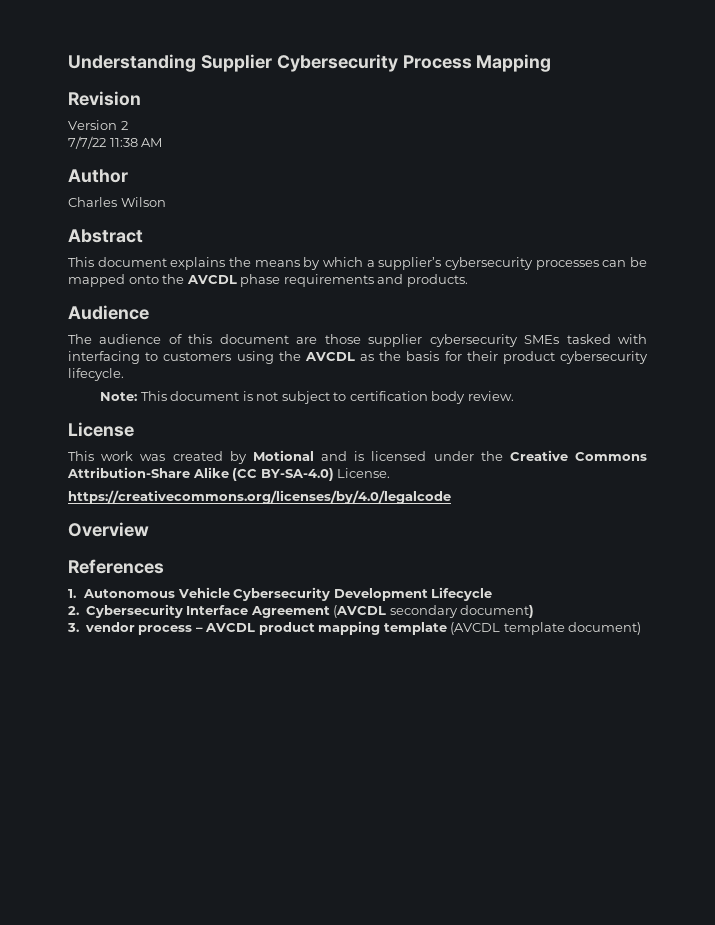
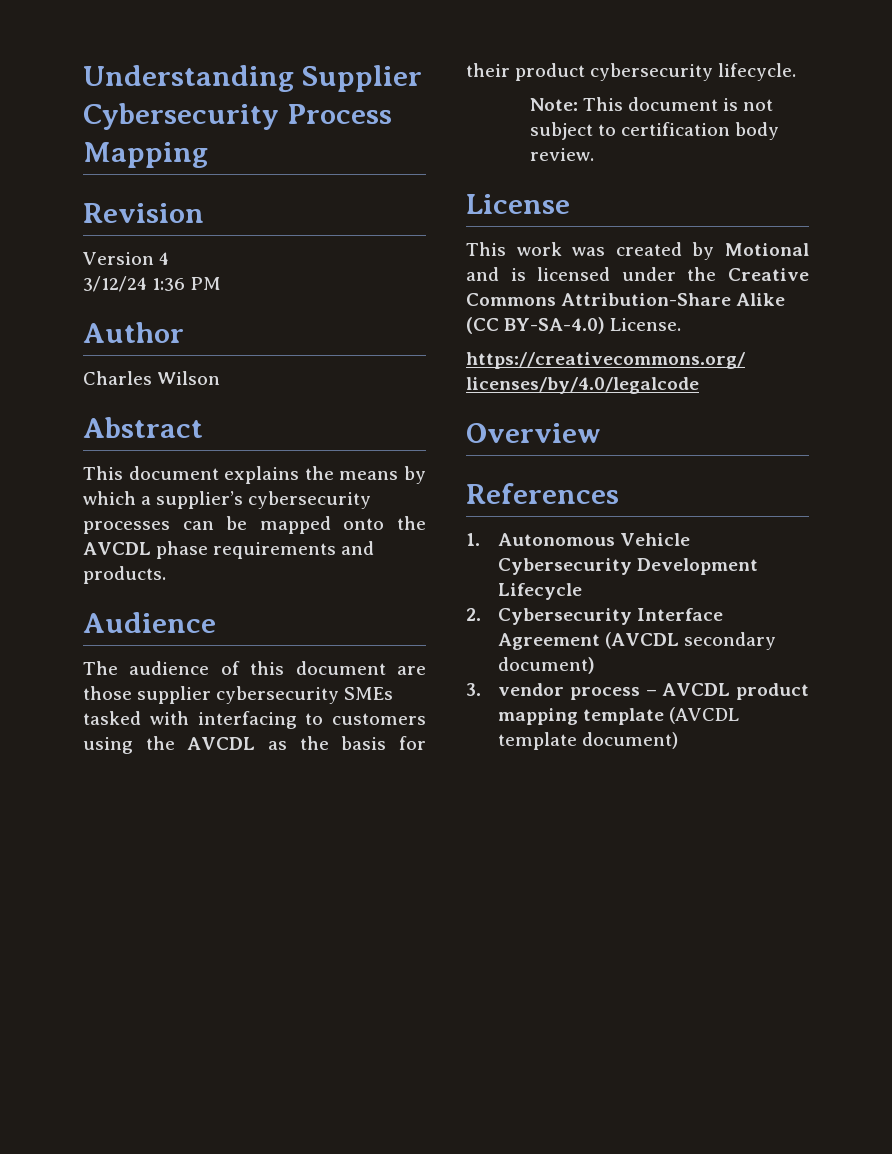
[120,121,128,130] [68,136,163,149] 2 // 7/7/22 11:38 AM -> [159,252,170,265] [83,276,222,292] 4 // 3/12/24 1:36 PM

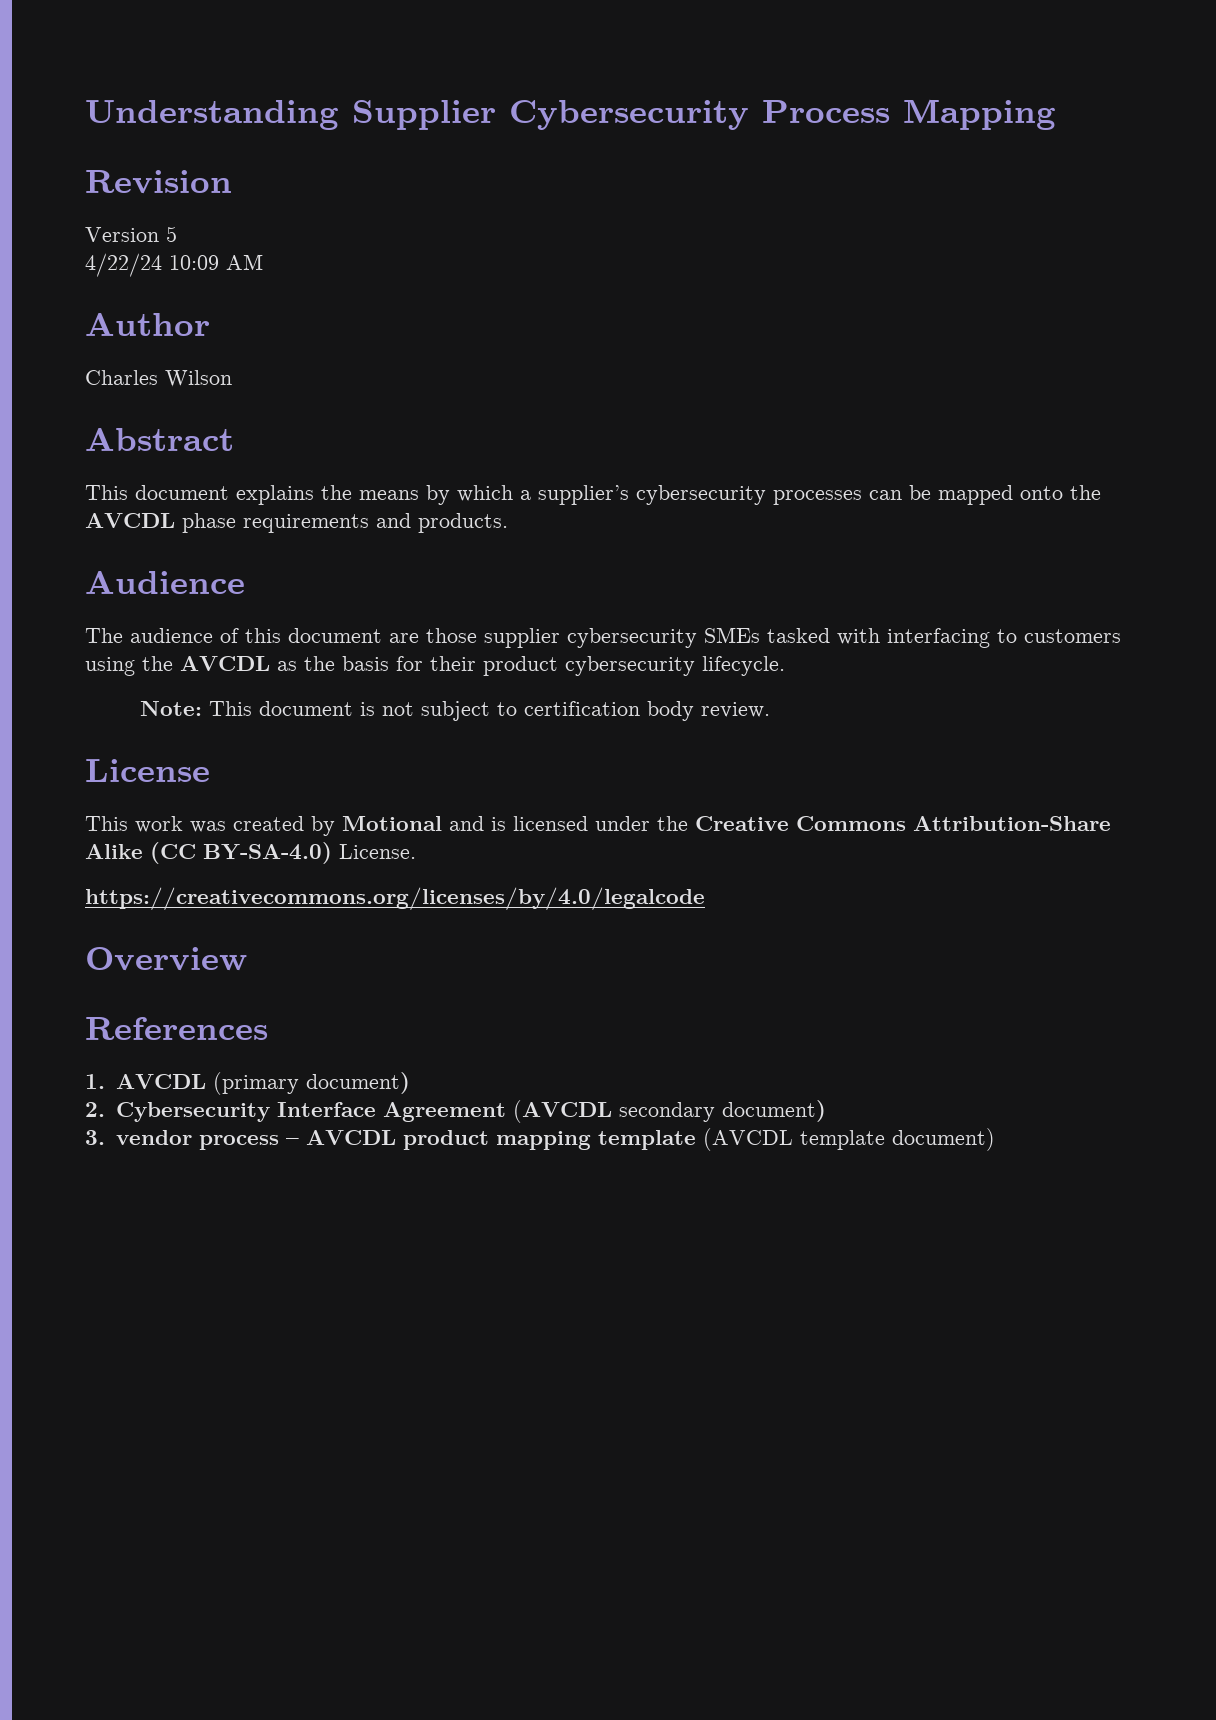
[159,252,170,265] [83,276,222,292] 4 // 3/12/24 1:36 PM -> [166,226,177,242] [85,253,263,277] 5 // 4/22/24 10:09 AM
[497,533,691,546] [497,558,759,575] [497,583,582,600] Autonomous Vehicle Cybersecurity Development Lifecycle -> [115,1072,410,1095] AVCDL (primary document)

